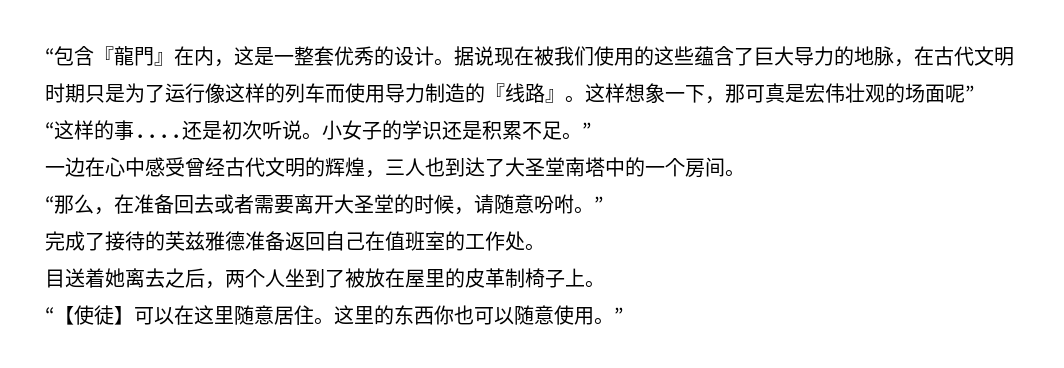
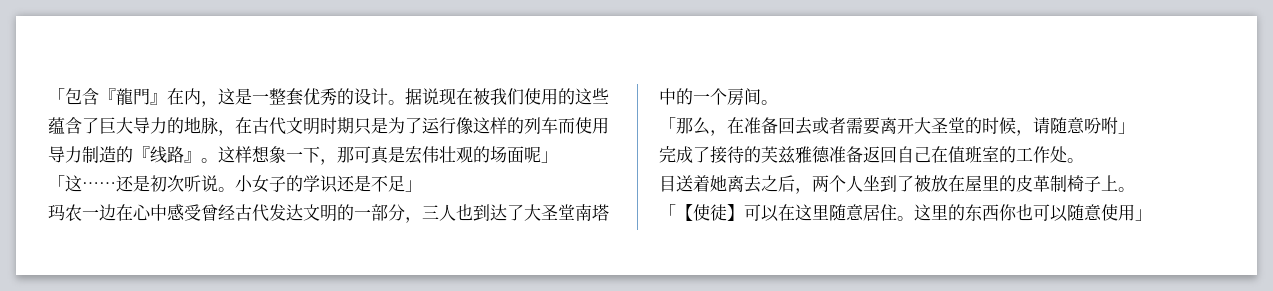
[45,48,54,64] “ -> [48,88,65,103] 「
[965,85,974,101] [45,120,182,140] ” // “这样的事.... -> [541,151,558,163] [48,175,116,192] 」 // 「这……
[482,120,591,140] 积累不足。” // -> [371,175,422,192] [48,204,82,222] 不足」 // 玛农
[265,157,365,177] 文明的辉煌 -> [269,204,405,222] 发达文明的一部分
[45,196,54,212] “ -> [659,117,676,132] 「
[574,196,603,214] 。” -> [1118,122,1135,134] 」
[45,307,54,323] “ -> [659,204,676,219] 「
[594,307,623,325] 。” -> [1135,209,1152,221] 」

